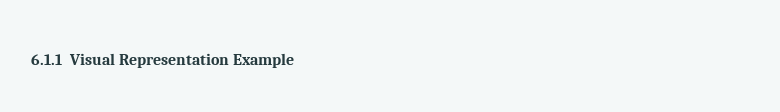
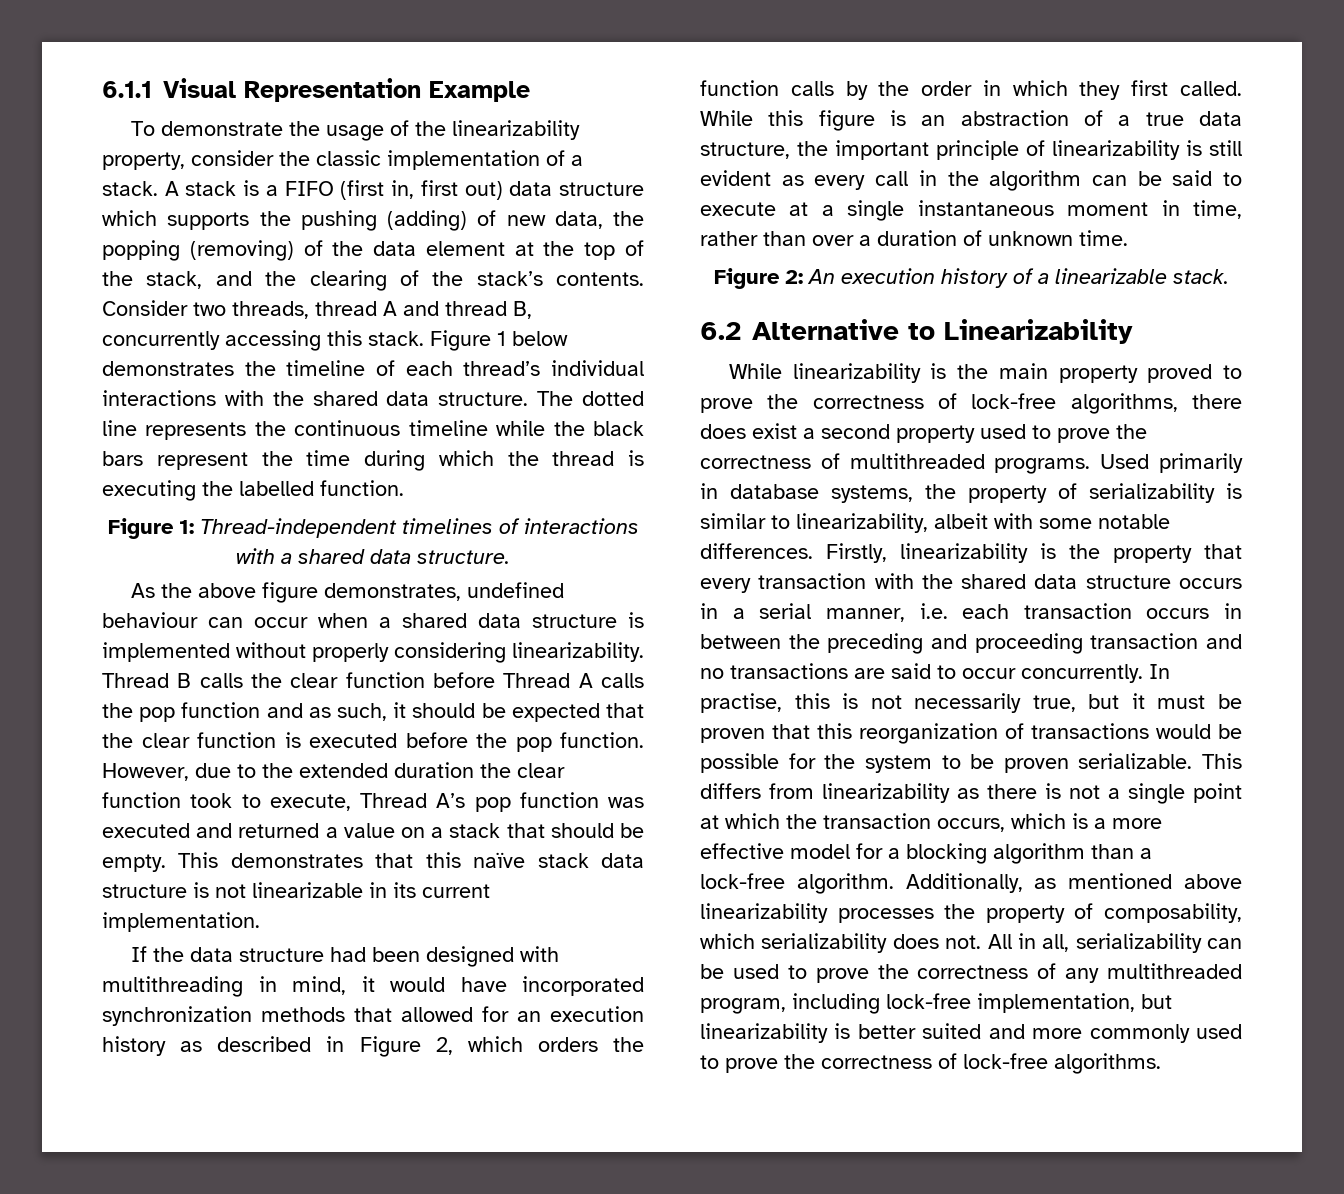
(295, 60) none -> [130,120,580,141] [102,150,583,170] [102,180,644,200] [102,210,644,231] [102,240,644,261] [102,270,644,291] [102,300,532,319] [102,330,568,351] [102,360,644,376] [102,390,644,406] [102,420,644,440] [102,450,644,471] [102,480,404,501] [107,518,639,539] [236,548,510,564] [130,582,564,603] [102,612,644,628] [102,642,644,663] [102,672,644,688] [102,702,644,722] [102,732,644,752] [102,762,565,781] [102,792,644,812] [102,823,644,838] [102,852,645,872] [102,882,490,898] [102,912,260,932] [130,946,559,967] [102,976,644,997] [102,1006,644,1026] [102,1036,644,1057] [700,80,1242,100] [700,110,1242,131] [700,140,1242,160] [700,170,1242,191] [700,200,1242,221] [700,230,1128,246] [713,268,1229,289] [700,319,1133,344] [728,363,1242,383] [700,393,1242,414] [700,423,1147,443] [700,453,1243,474] [700,483,1242,503] [700,513,1170,533] [700,543,1242,563] [700,573,1242,593] [700,603,1242,622] [700,633,1242,654] [700,663,1170,683] [700,693,1242,713] [700,723,1242,744] [700,753,1242,773] [700,783,1242,804] [700,813,1162,832] [700,843,1152,864] [700,873,1242,894] [700,903,1242,923] [700,933,1242,953] [700,963,1242,983] [700,993,1172,1014] [700,1023,1242,1043] [700,1053,1161,1074] // To demonstrate the usage of the linearizability property, consider the classic implementation of a stack. A stack is a FIFO (first in, first out) data structure which supports the pushing (adding) of new data, the popping (removing) of the data element at the top of the stack, and the clearing of the stack’s contents. Consider two threads, thread A and thread B, concurrently accessing this stack. Figure 1 below demonstrates the timeline of each thread’s individual interactions with the shared data structure. The dotted line represents the continuous timeline while the black bars represent the time during which the thread is executing the labelled function. // Figure 1: Thread-independent timelines of interactions with a shared data structure. // As the above figure demonstrates, undefined behaviour can occur when a shared data structure is implemented without properly considering linearizability. Thread B calls the clear function before Thread A calls the pop function and as such, it should be expected that the clear function is executed before the pop function. However, due to the extended duration the clear function took to execute, Thread A’s pop function was executed and returned a value on a stack that should be empty. This demonstrates that this naïve stack data structure is not linearizable in its current implementation. // If the data structure had been designed with multithreading in mind, it would have incorporated synchronization methods that allowed for an execution history as described in Figure 2, which orders the function calls by the order in which they first called. While this figure is an abstraction of a true data structure, the important principle of linearizability is still evident as every call in the algorithm can be said to execute at a single instantaneous moment in time, rather than over a duration of unknown time. // Figure 2: An execution history of a linearizable stack. // 6.2 Alternative to Linearizability // While linearizability is the main property proved to prove the correctness of lock-free algorithms, there does exist a second property used to prove the correctness of multithreaded programs. Used primarily in database systems, the property of serializability is similar to linearizability, albeit with some notable differences. Firstly, linearizability is the property that every transaction with the shared data structure occurs in a serial manner, i.e. each transaction occurs in between the preceding and proceeding transaction and no transactions are said to occur concurrently. In practise, this is not necessarily true, but it must be proven that this reorganization of transactions would be possible for the system to be proven serializable. This differs from linearizability as there is not a single point at which the transaction occurs, which is a more effective model for a blocking algorithm than a lock-free algorithm. Additionally, as mentioned above linearizability processes the property of composability, which serializability does not. All in all, serializability can be used to prove the correctness of any multithreaded program, including lock-free implementation, but linearizability is better suited and more commonly used to prove the correctness of lock-free algorithms.

